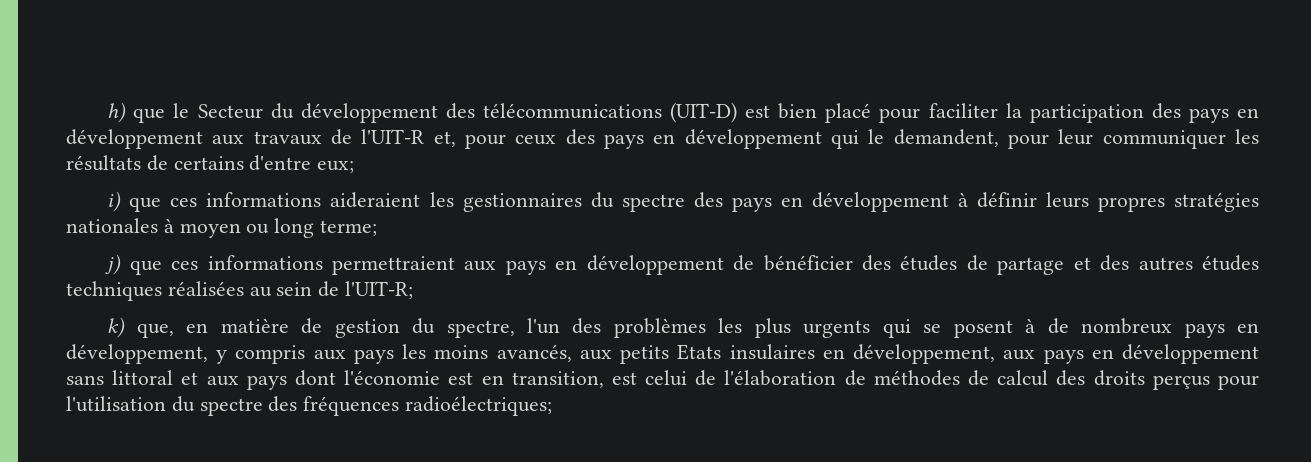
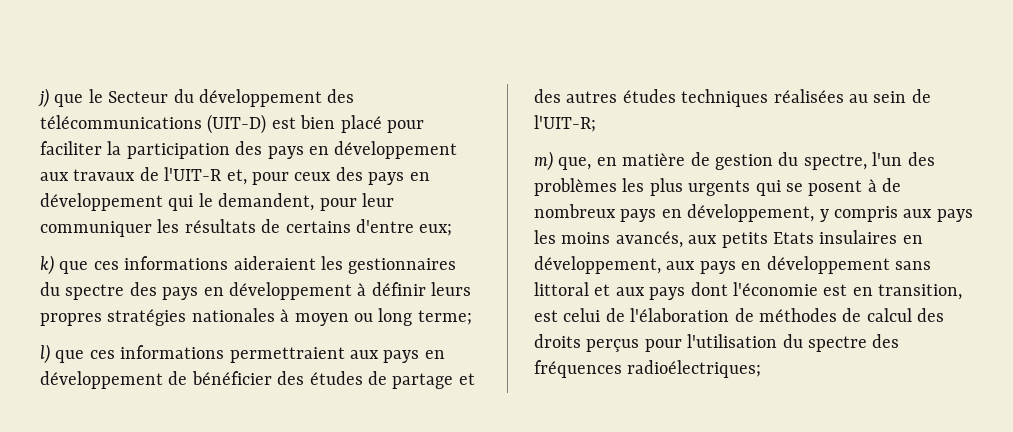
[107,102,127,123] h) -> [38,88,49,108] j)
[107,191,122,212] i) -> [40,255,54,275] k)
[105,254,122,275] j) -> [40,344,50,364] l)
[107,317,126,338] k) -> [534,151,553,171] m)

